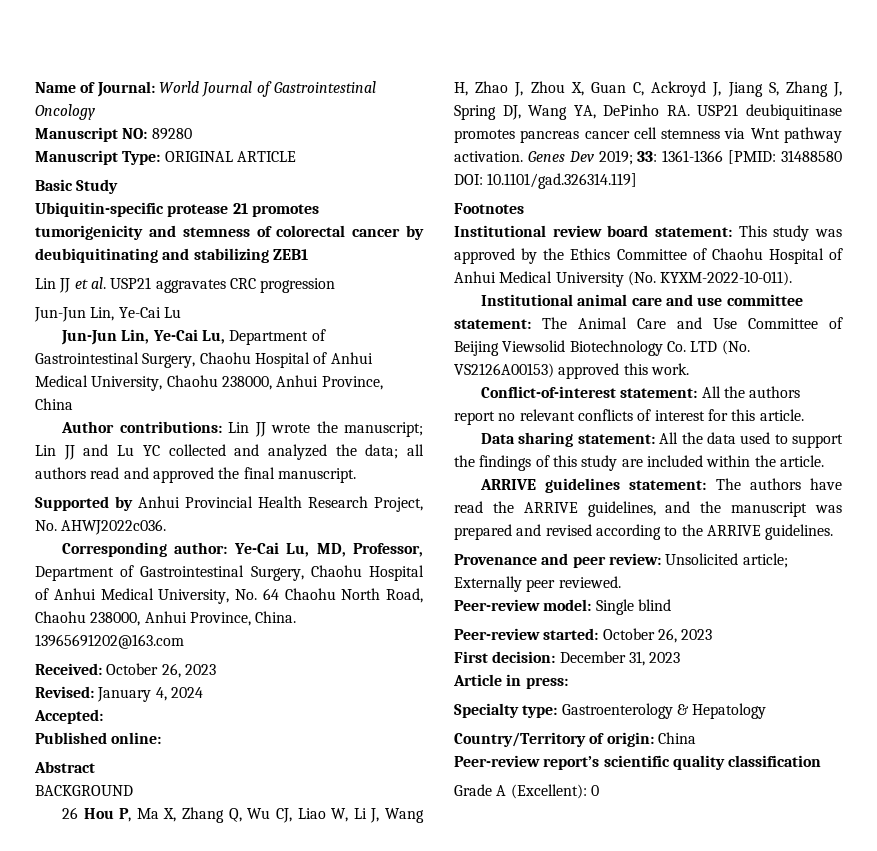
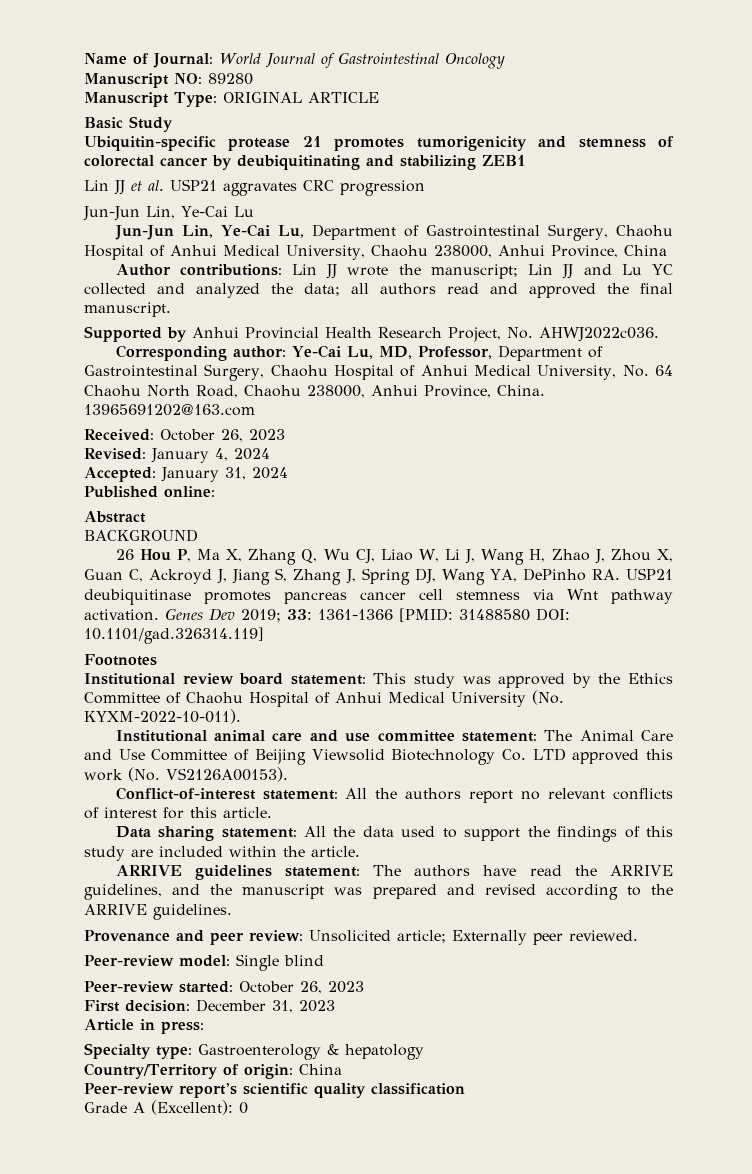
(103, 716) none -> [161,467,288,482] January 31, 2024
[721,340,750,355] [454,363,689,379] (No. VS2126A00153) approved this work. -> [572,749,674,764] [84,767,288,782] approved this work (No. VS2126A00153).
[692,703,767,719] Hepatology -> [345,1044,424,1060] hepatology

